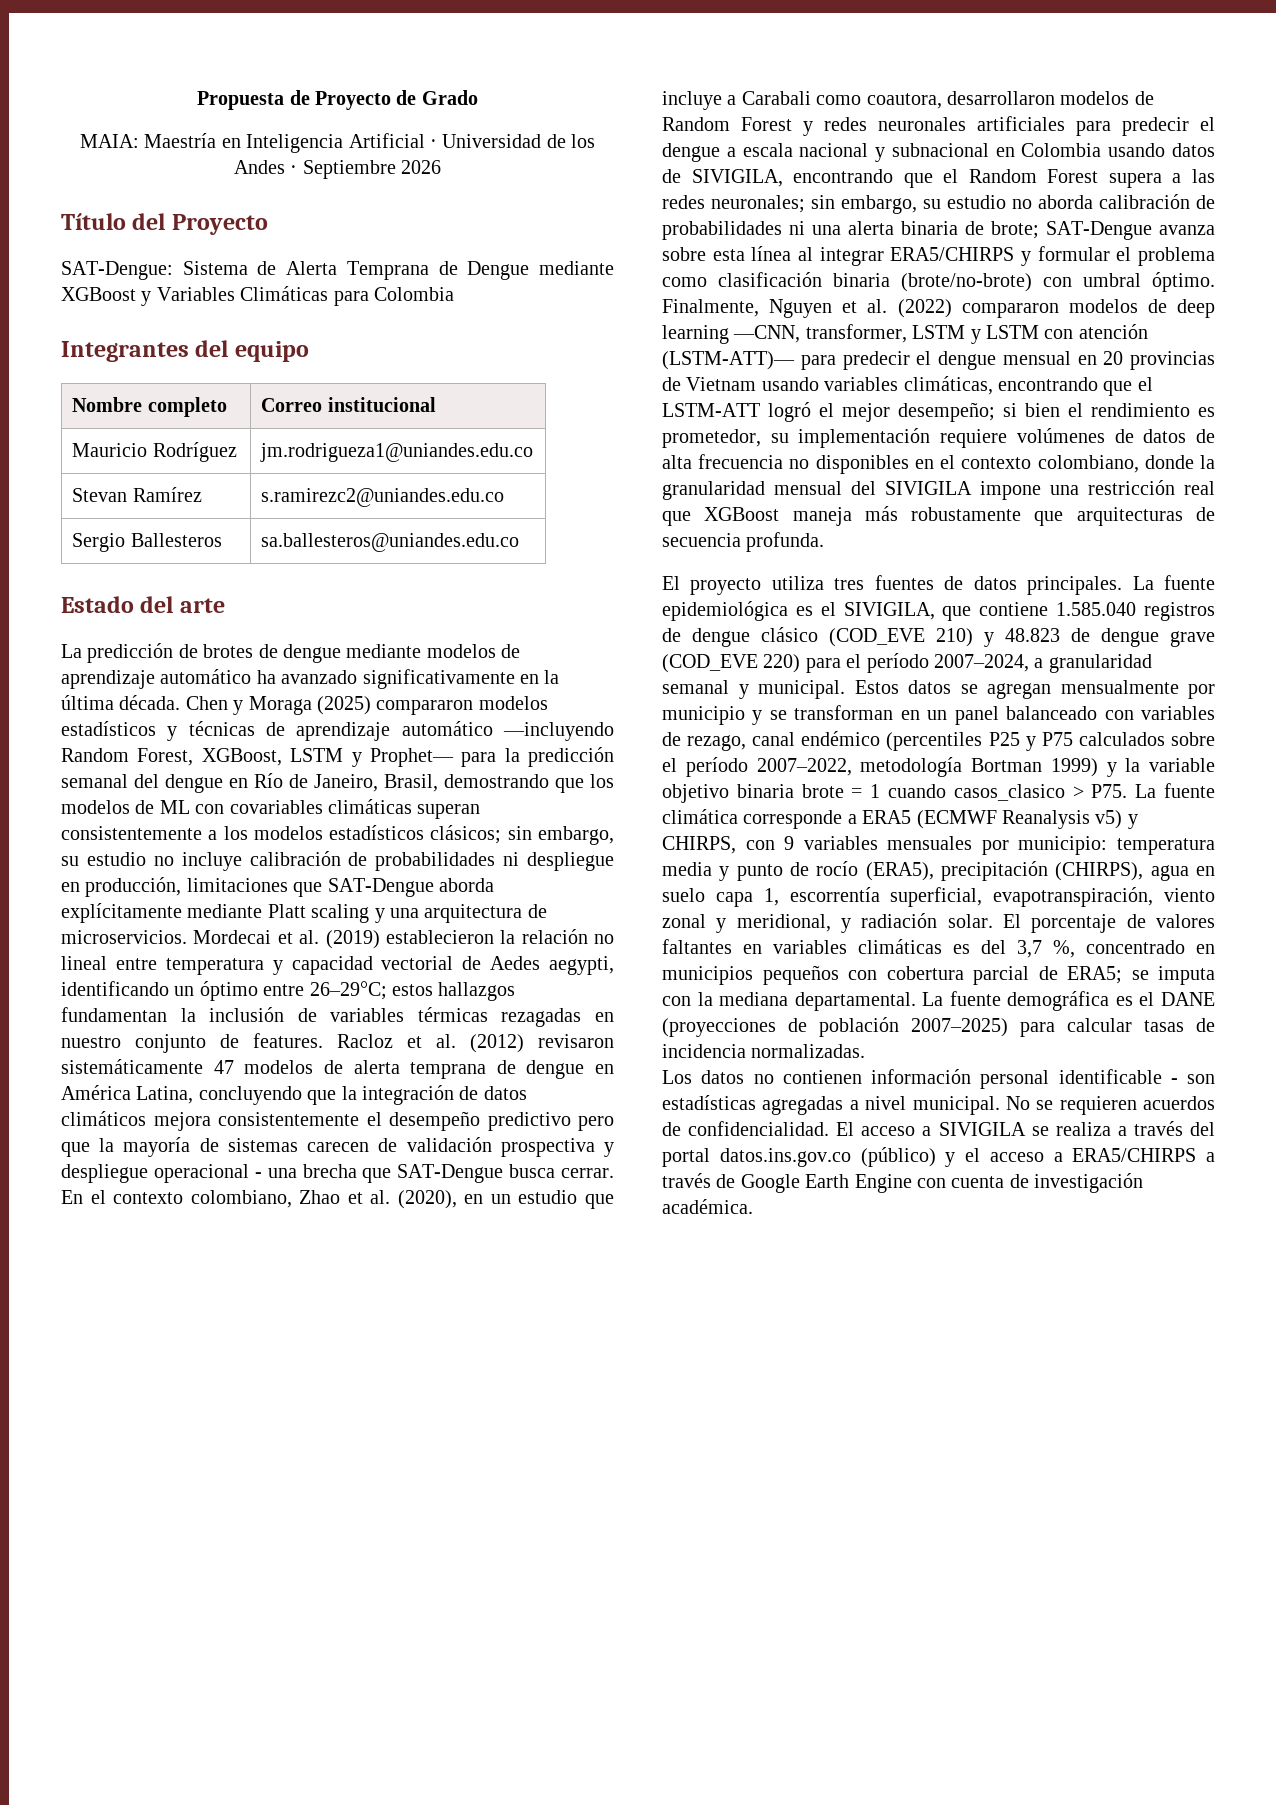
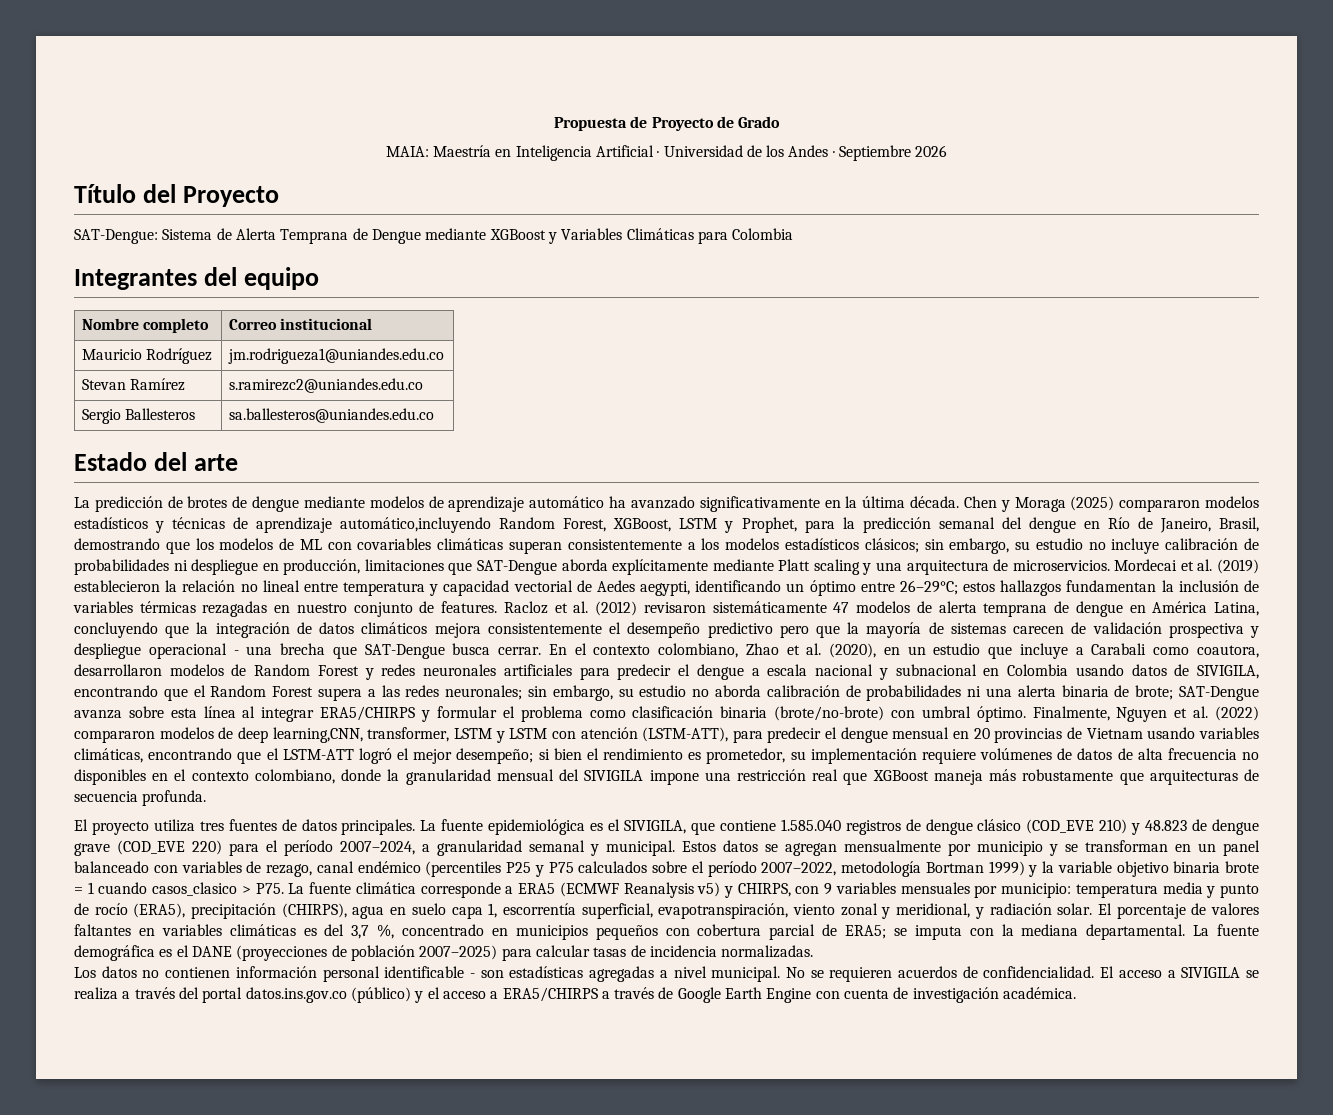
[401,721,614,741] automático —incluyendo -> [340,517,492,533] automático,incluyendo
[369,748,454,767] Prophet— -> [741,517,797,533] Prophet,
[662,325,801,344] learning —CNN, -> [272,727,363,743] learning,CNN,
[662,351,795,370] (LSTM-ATT)— -> [642,727,729,742] (LSTM-ATT),

